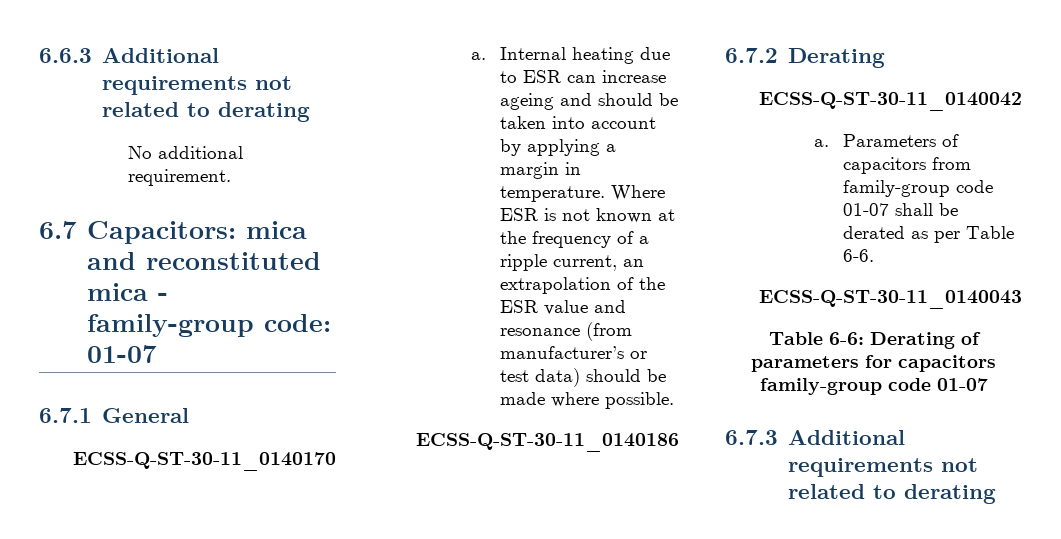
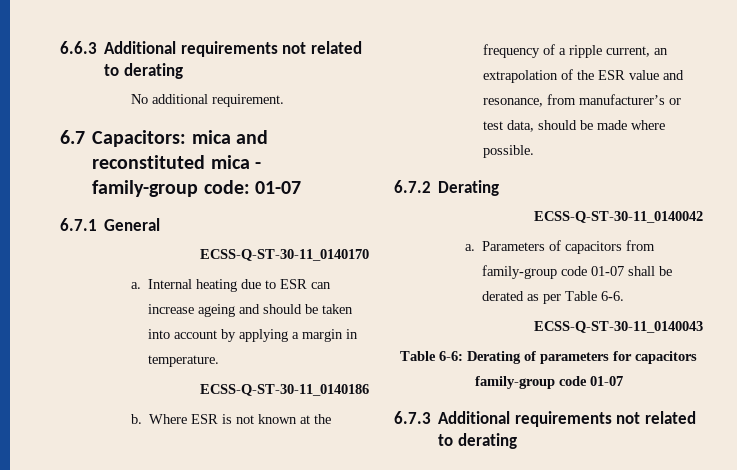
(606, 194) none -> [200,384,369,396] [130,414,142,424] // ECSS-Q-ST-30-11_0140186 // b.
[500,322,633,341] resonance (from -> [482,94,576,107] resonance, from
[535,368,581,387] data) -> [506,120,534,132] data,
[416,433,679,452] // ECSS-Q-ST-30-11_0140186 -> (534, 151) none

